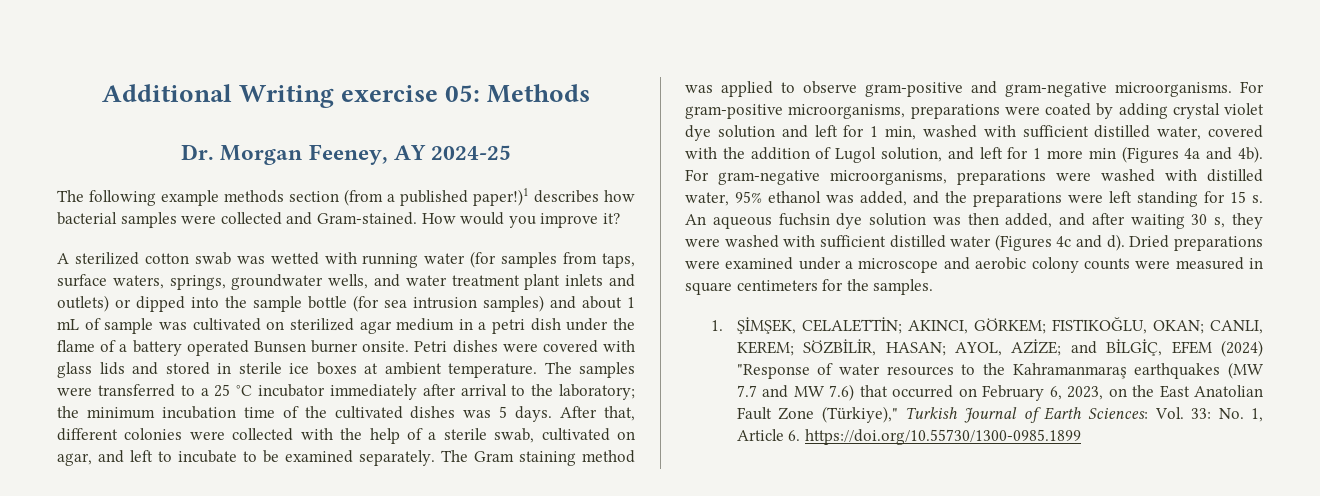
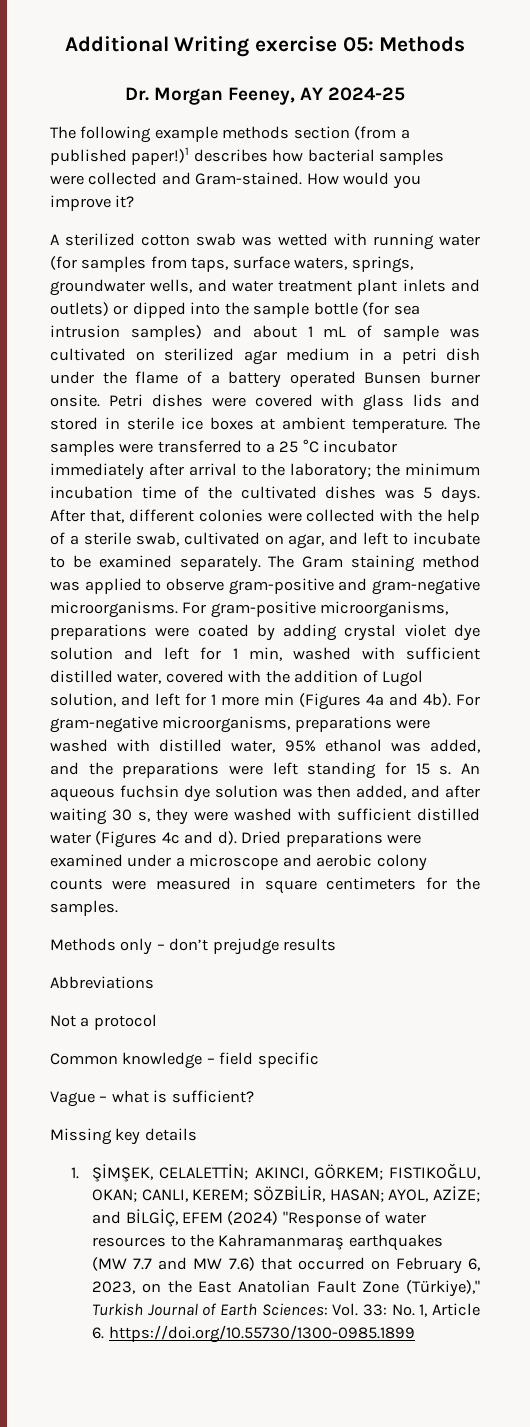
(934, 287) none -> [50,938,337,955] [50,976,154,989] [50,1014,157,1030] [50,1052,319,1069] [50,1090,254,1107] [50,1128,197,1145] // Methods only – don’t prejudge results // Abbreviations // Not a protocol // Common knowledge – field specific // Vague – what is sufficient? // Missing key details

